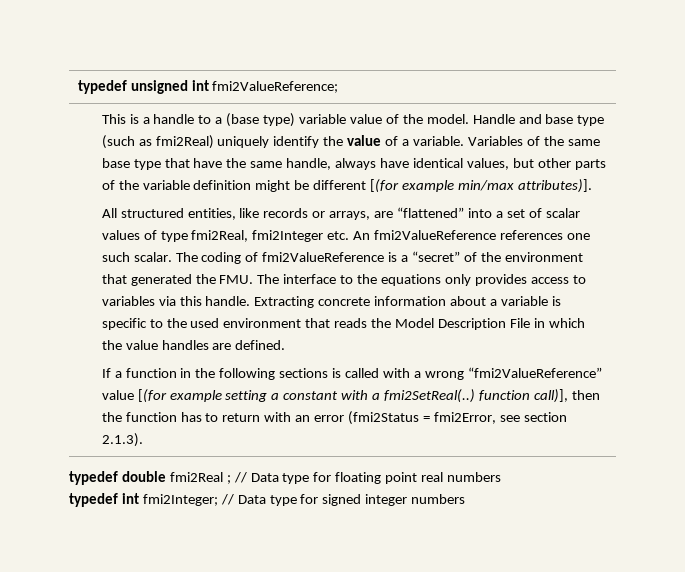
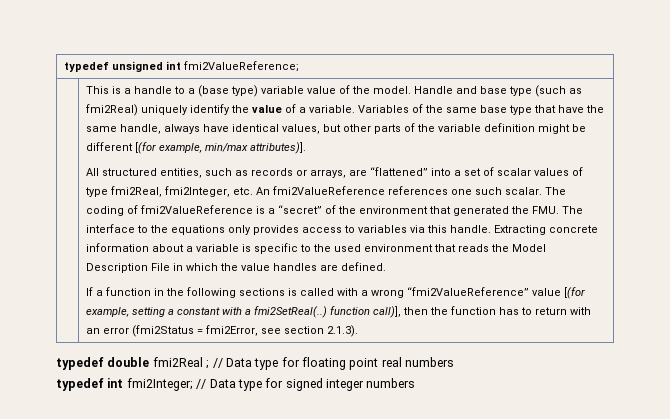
[402,180,455,192] example -> [158,143,202,153] example,
[239,208,260,218] like -> [204,168,248,176] such as
[252,230,324,242] fmi2Integer -> [164,186,230,197] fmi2Integer,
[169,390,222,402] example -> [85,307,129,317] example,

